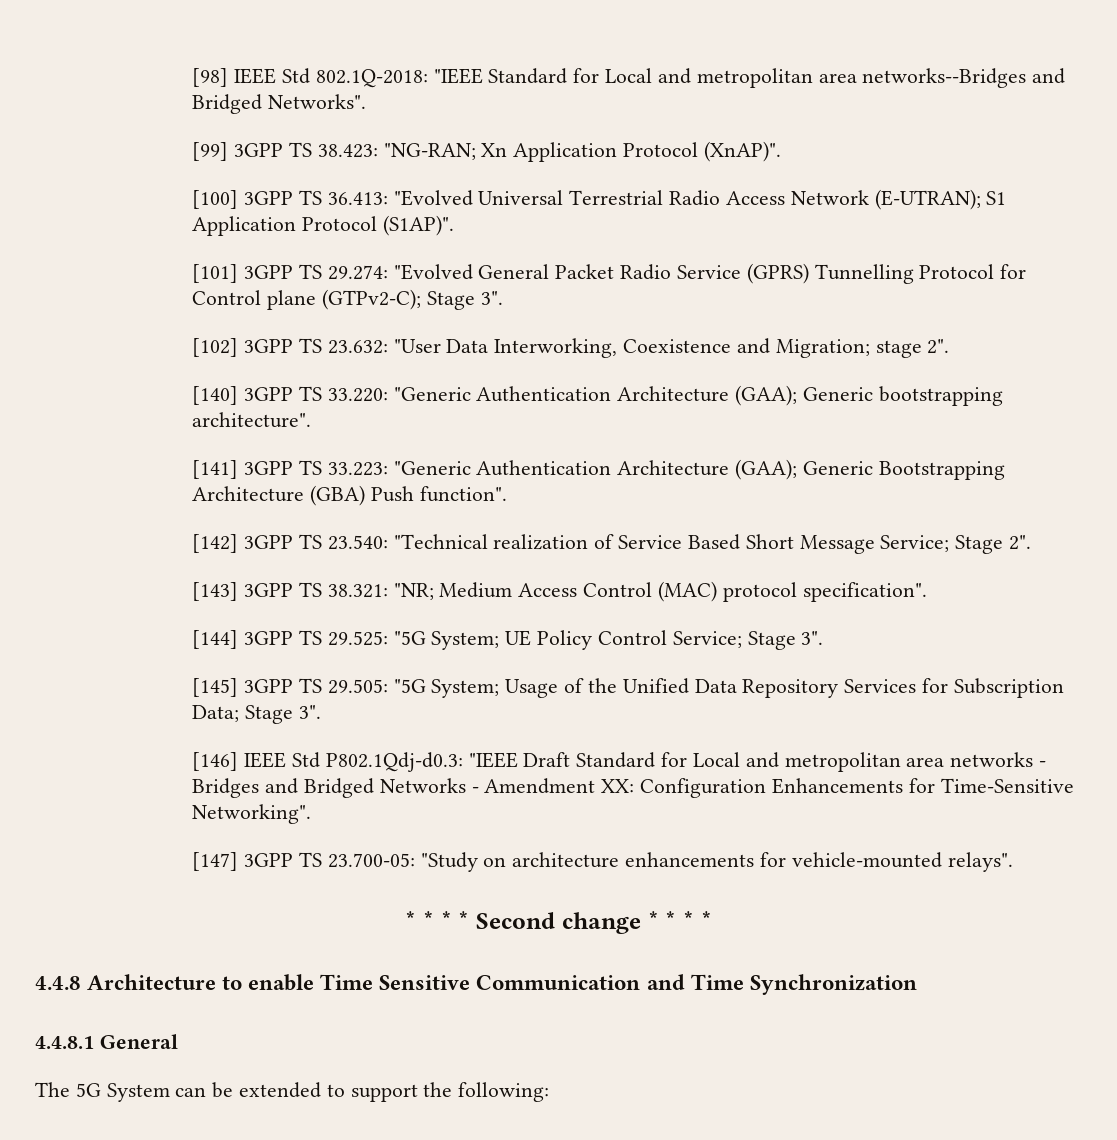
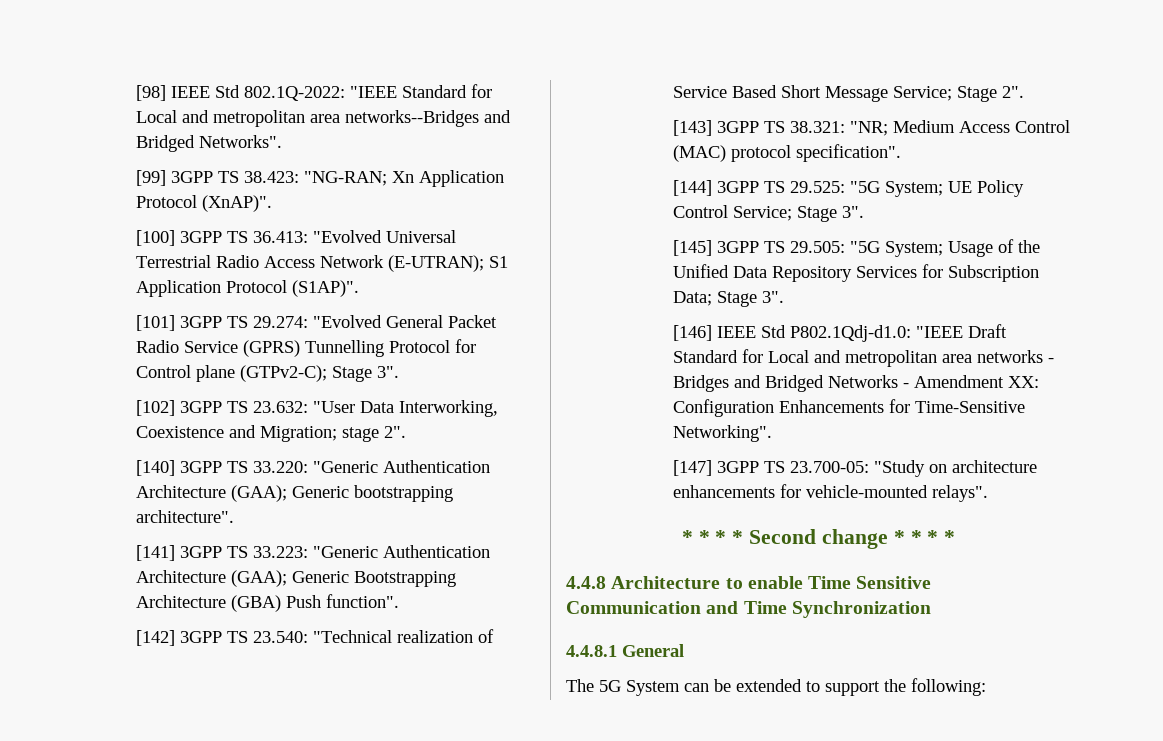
[315,69,428,88] 802.1Q-2018: -> [243,86,345,101] 802.1Q-2022:
[325,752,463,772] P802.1Qdj-d0.3: -> [789,325,911,342] P802.1Qdj-d1.0:

